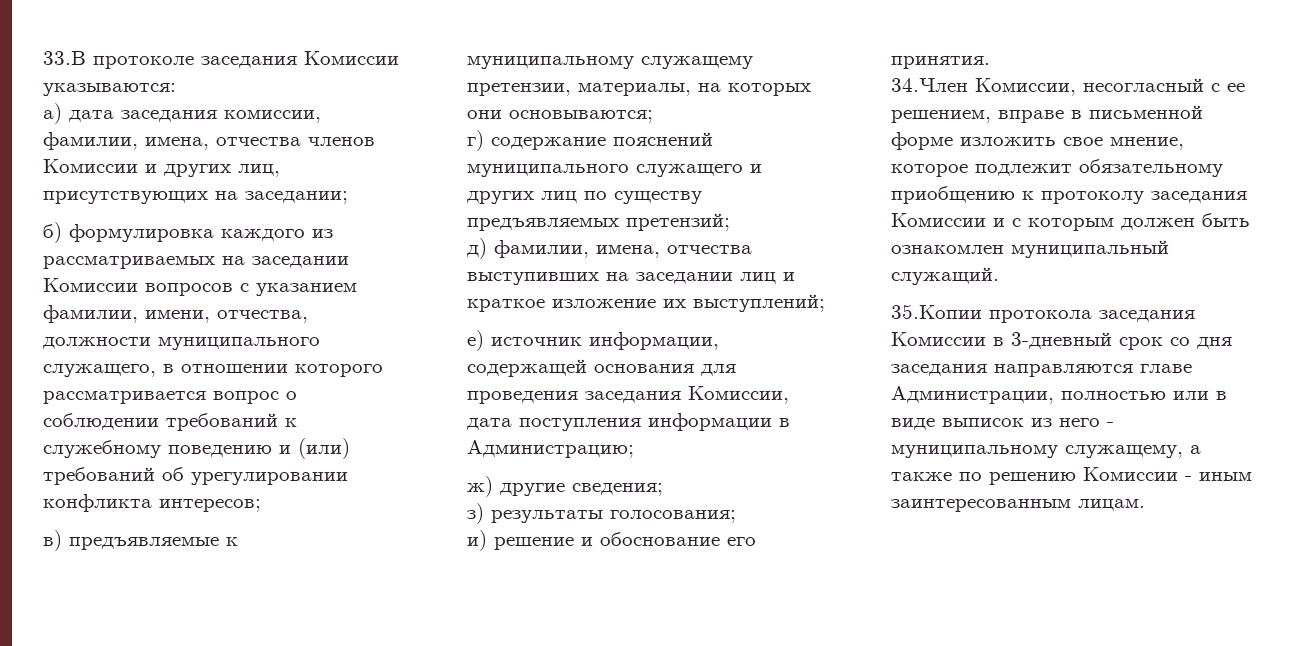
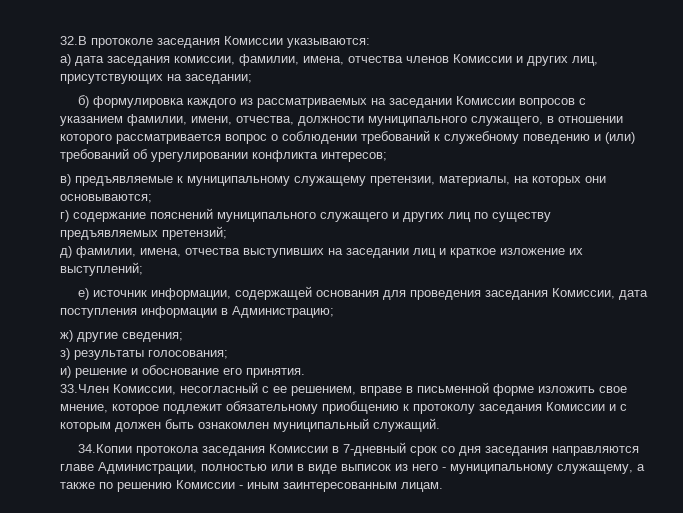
[43,51,86,65] 33.В -> [60,36,87,45] 32.В
[891,78,968,92] 34.Член -> [60,384,109,393] 33.Член
[891,304,982,319] 35.Копии -> [78,444,133,453] 34.Копии
[1011,332,1112,349] 3-дневный -> [343,442,407,456] 7-дневный

